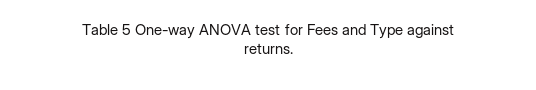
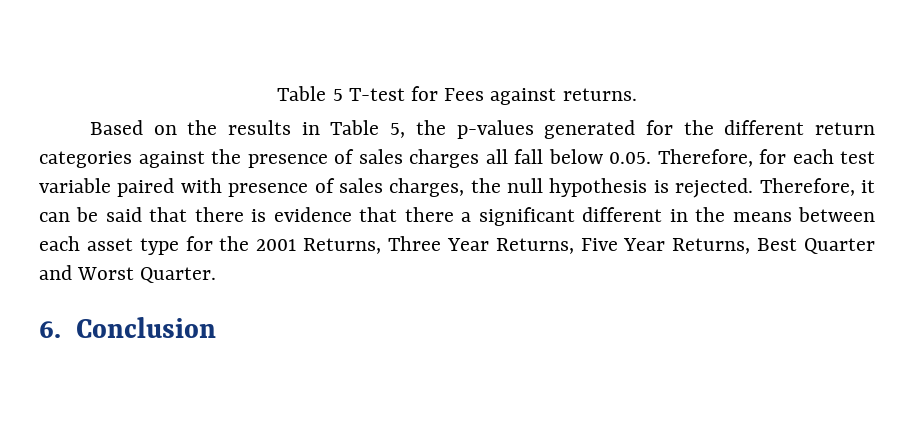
[135,24,454,39] [243,43,293,54] One-way ANOVA test for Fees and Type against returns. -> [348,86,637,105] [89,120,875,139] [39,149,875,168] [39,178,875,198] [39,207,875,226] [39,236,876,255] [39,265,217,283] [39,317,216,338] T-test for Fees against returns. // Based on the results in Table 5, the p-values generated for the different return categories against the presence of sales charges all fall below 0.05. Therefore, for each test variable paired with presence of sales charges, the null hypothesis is rejected. Therefore, it can be said that there is evidence that there a significant different in the means between each asset type for the 2001 Returns, Three Year Returns, Five Year Returns, Best Quarter and Worst Quarter. // 6. Conclusion

